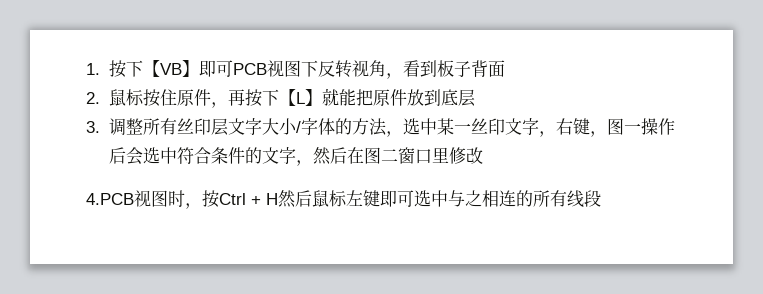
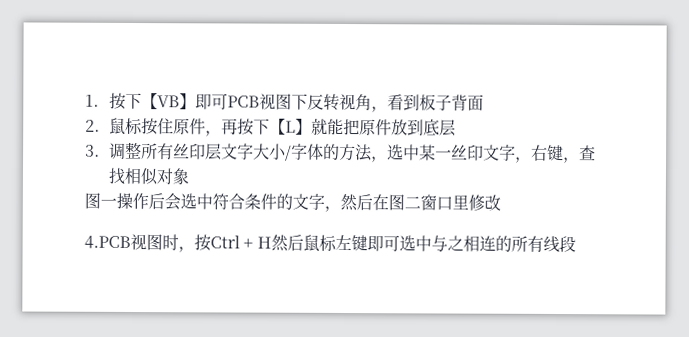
(608, 134) none -> [579,145,597,161] [108,167,190,186] 查找相似对象 //

